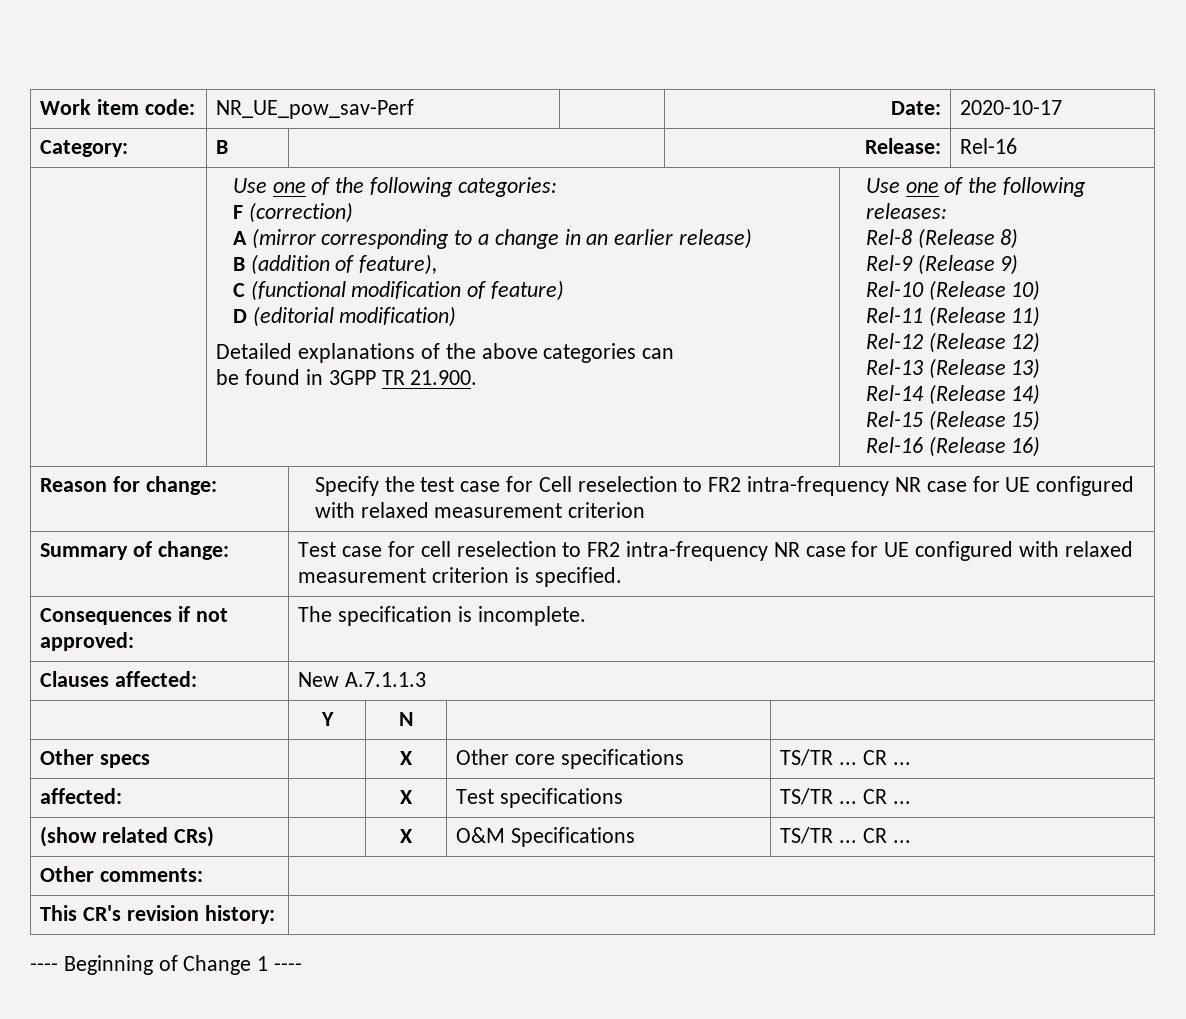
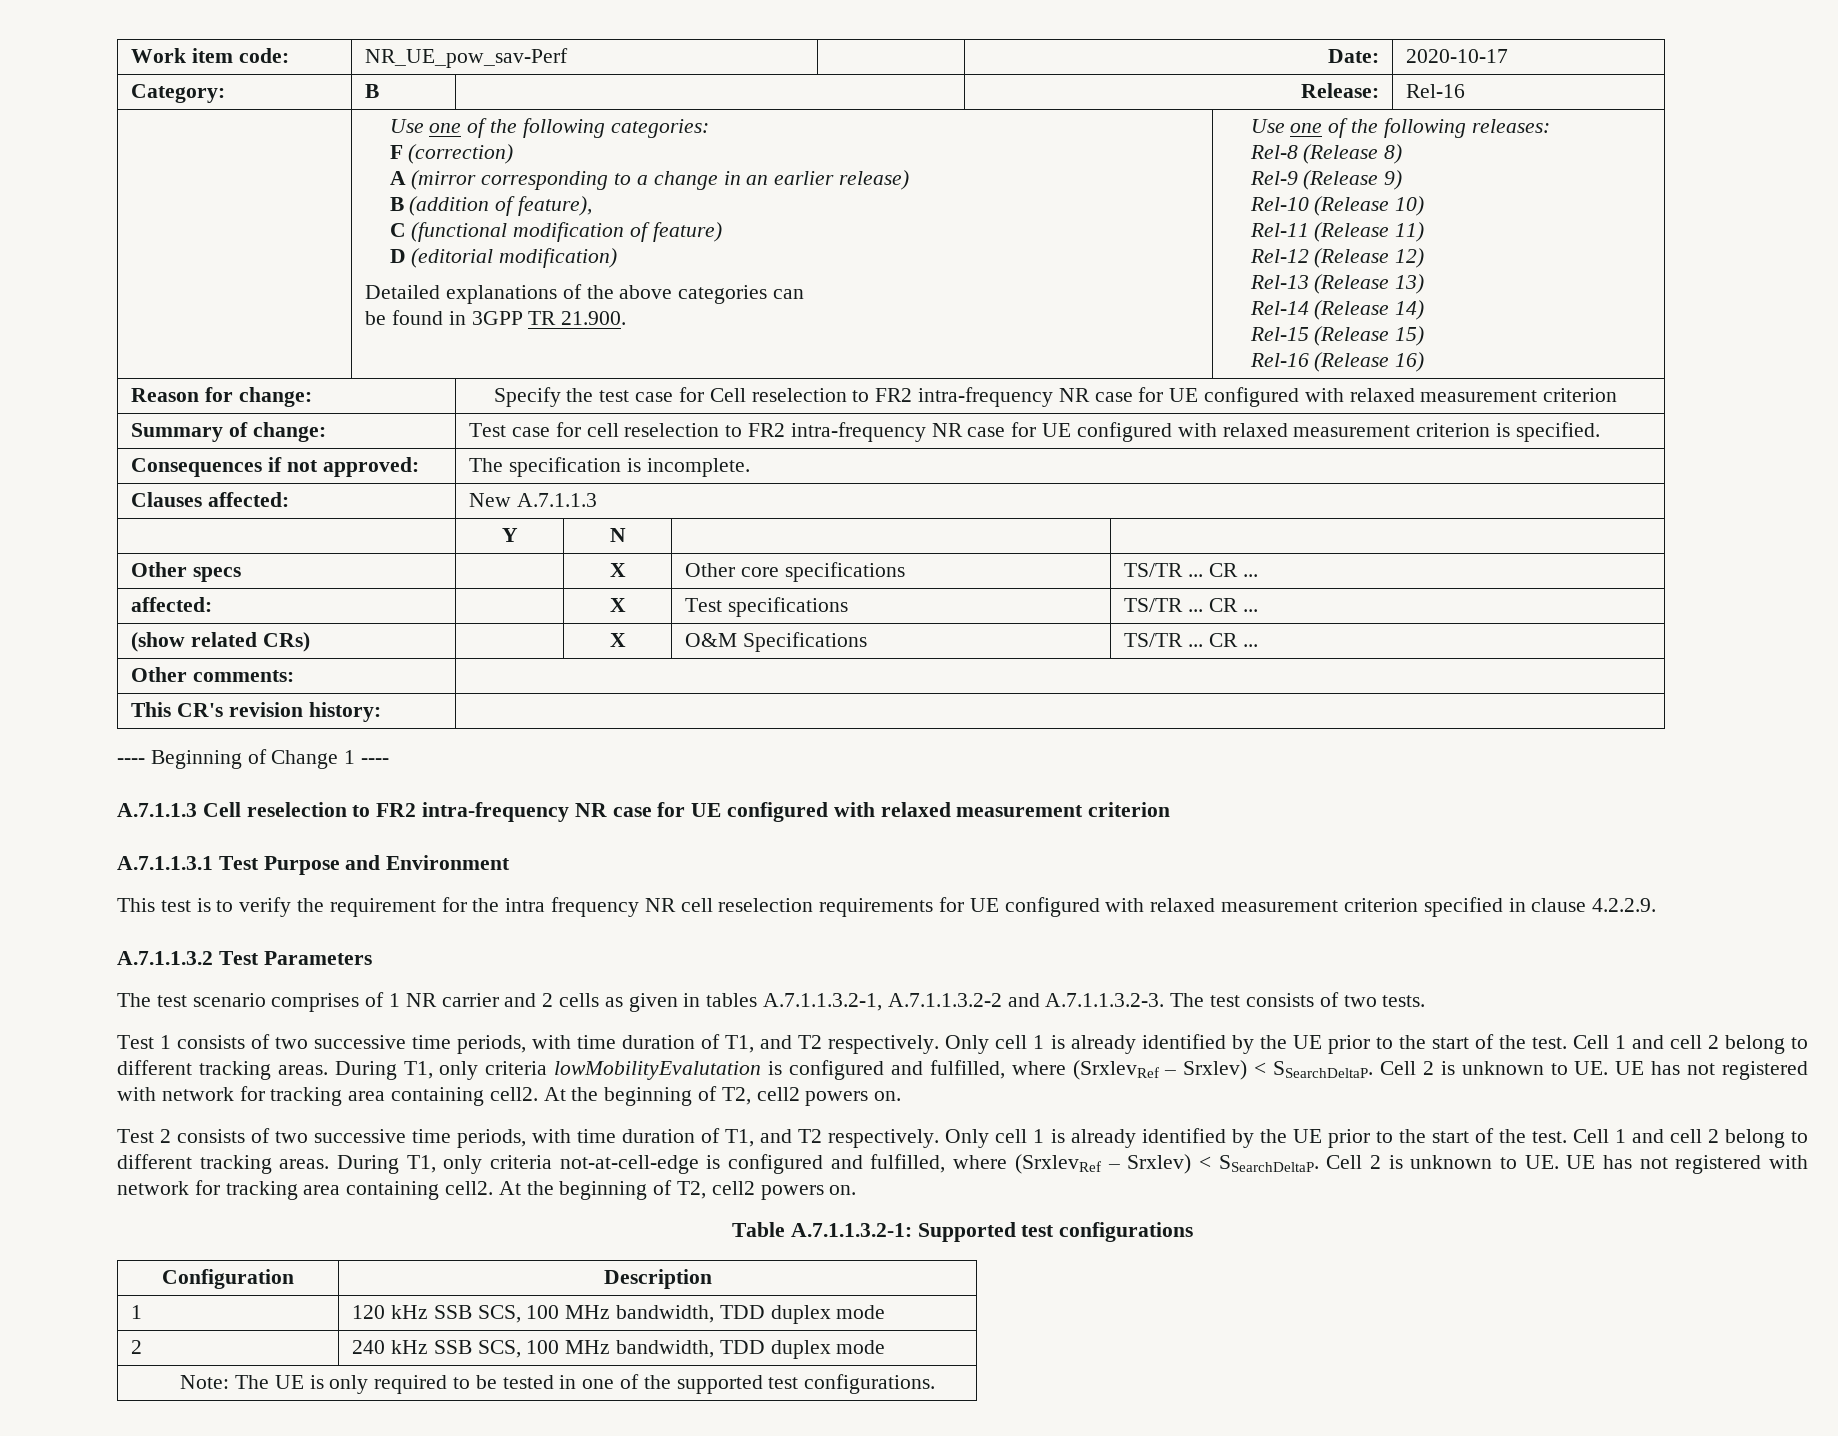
(303, 967) none -> [117,802,1171,822] [117,855,511,875] [117,897,1657,917] [117,951,372,965] [117,992,1426,1012] [117,1034,1809,1054] [117,1060,1809,1080] [117,1086,902,1106] [117,1128,1809,1148] [117,1154,1808,1174] [117,1180,857,1200] [731,1222,1194,1242] [162,1269,294,1289] [603,1269,712,1289] [131,1305,143,1319] [352,1305,886,1324] [131,1340,143,1354] [352,1340,886,1359] [180,1374,936,1394] // A.7.1.1.3 Cell reselection to FR2 intra-frequency NR case for UE configured with relaxed measurement criterion // A.7.1.1.3.1 Test Purpose and Environment // This test is to verify the requirement for the intra frequency NR cell reselection requirements for UE configured with relaxed measurement criterion specified in clause 4.2.2.9. // A.7.1.1.3.2 Test Parameters // The test scenario comprises of 1 NR carrier and 2 cells as given in tables A.7.1.1.3.2-1, A.7.1.1.3.2-2 and A.7.1.1.3.2-3. The test consists of two tests. // Test 1 consists of two successive time periods, with time duration of T1, and T2 respectively. Only cell 1 is already identified by the UE prior to the start of the test. Cell 1 and cell 2 belong to different tracking areas. During T1, only criteria lowMobilityEvalutation is configured and fulfilled, where (SrxlevRef – Srxlev) < SSearchDeltaP. Cell 2 is unknown to UE. UE has not registered with network for tracking area containing cell2. At the beginning of T2, cell2 powers on. // Test 2 consists of two successive time periods, with time duration of T1, and T2 respectively. Only cell 1 is already identified by the UE prior to the start of the test. Cell 1 and cell 2 belong to different tracking areas. During T1, only criteria not-at-cell-edge is configured and fulfilled, where (SrxlevRef – Srxlev) < SSearchDeltaP. Cell 2 is unknown to UE. UE has not registered with network for tracking area containing cell2. At the beginning of T2, cell2 powers on. // Table A.7.1.1.3.2-1: Supported test configurations // Configuration | Description // 1 | 120 kHz SSB SCS, 100 MHz bandwidth, TDD duplex mode // 2 | 240 kHz SSB SCS, 100 MHz bandwidth, TDD duplex mode // Note: The UE is only required to be tested in one of the supported test configurations.

